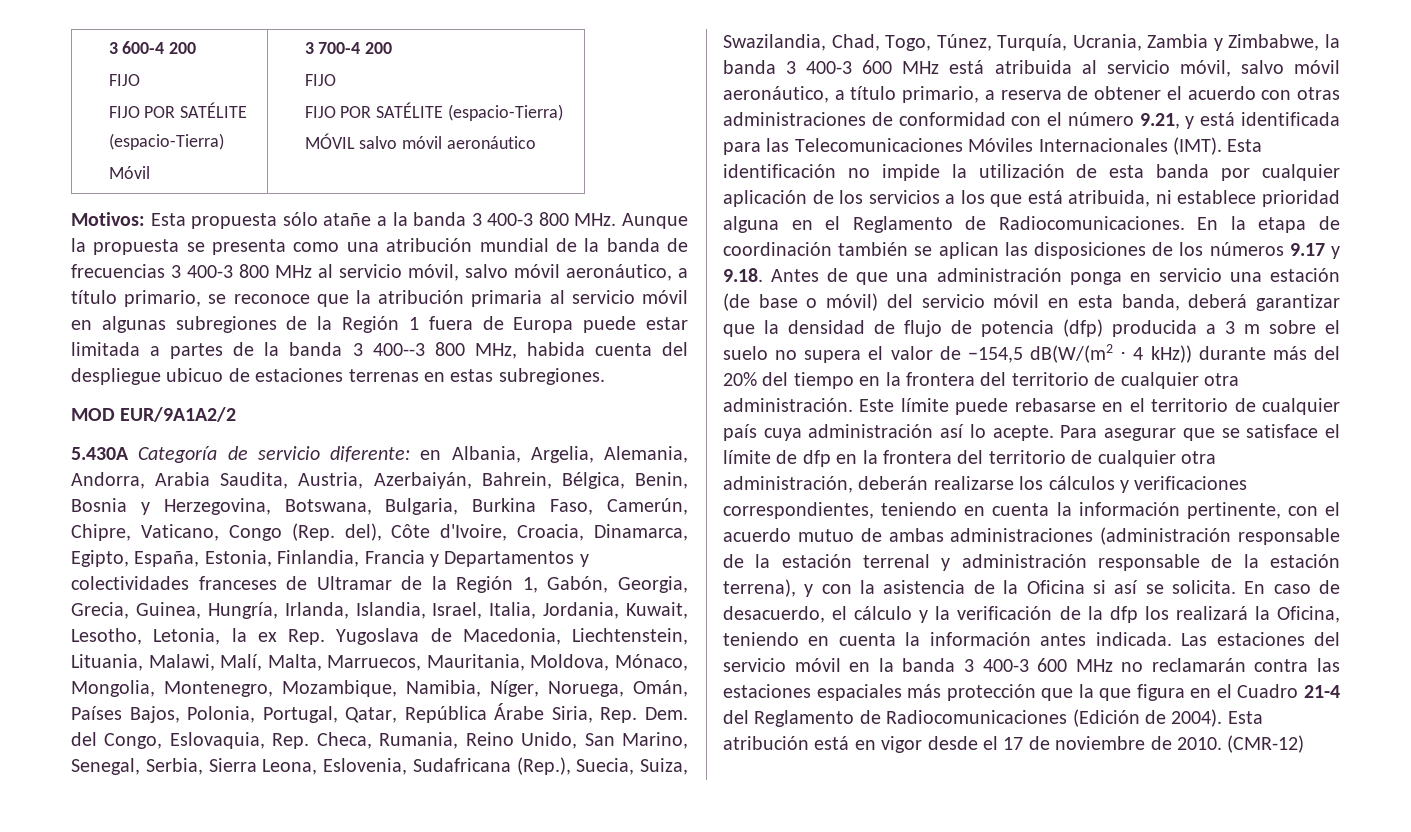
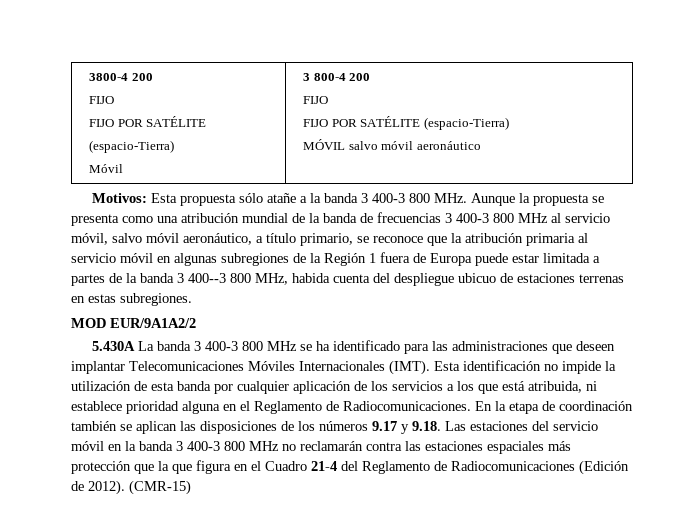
[108,41,165,54] 3 600-4 -> [89,73,129,81] 3800-4
[318,42,361,54] 700-4 -> [313,73,346,81] 800-4
[138,446,688,463] [71,472,688,489] [71,498,688,515] [71,523,688,541] [71,550,589,567] [71,576,688,593] [71,602,688,619] [71,628,688,645] [71,654,688,671] [71,680,688,697] [71,703,688,723] [71,732,688,749] [71,757,688,775] [723,34,1340,51] [723,60,1341,77] [723,86,1341,103] [723,112,1340,129] [723,138,790,155] Categoría de servicio diferente: en Albania, Argelia, Alemania, Andorra, Arabia Saudita, Austria, Azerbaiyán, Bahrein, Bélgica, Benin, Bosnia y Herzegovina, Botswana, Bulgaria, Burkina Faso, Camerún, Chipre, Vaticano, Congo (Rep. del), Côte d'Ivoire, Croacia, Dinamarca, Egipto, España, Estonia, Finlandia, Francia y Departamentos y colectividades franceses de Ultramar de la Región 1, Gabón, Georgia, Grecia, Guinea, Hungría, Irlanda, Islandia, Israel, Italia, Jordania, Kuwait, Lesotho, Letonia, la ex Rep. Yugoslava de Macedonia, Liechtenstein, Lituania, Malawi, Malí, Malta, Marruecos, Mauritania, Moldova, Mónaco, Mongolia, Montenegro, Mozambique, Namibia, Níger, Noruega, Omán, Países Bajos, Polonia, Portugal, Qatar, República Árabe Siria, Rep. Dem. del Congo, Eslovaquia, Rep. Checa, Rumania, Reino Unido, San Marino, Senegal, Serbia, Sierra Leona, Eslovenia, Sudafricana (Rep.), Suecia, Suiza, Swazilandia, Chad, Togo, Túnez, Turquía, Ucrania, Zambia y Zimbabwe, la banda 3 400-3 600 MHz está atribuida al servicio móvil, salvo móvil aeronáutico, a título primario, a reserva de obtener el acuerdo con otras administraciones de conformidad con el número 9.21, y está identificada para las -> [138,340,616,354] [71,361,125,374] La banda 3 400-3 800 MHz se ha identificado para las administraciones que deseen implantar
[771,268,1340,285] [723,293,1340,311] [723,319,1340,337] [723,344,1340,363] [723,372,1239,389] [723,398,1340,415] [723,424,1340,441] [723,450,1216,467] [723,476,1248,493] [723,502,1340,519] [723,527,1340,545] [723,554,1340,571] [723,579,1340,597] [723,606,1340,623] [723,632,1172,646] Antes de que una administración ponga en servicio una estación (de base o móvil) del servicio móvil en esta banda, deberá garantizar que la densidad de flujo de potencia (dfp) producida a 3 m sobre el suelo no supera el valor de −154,5 dB(W/(m2 ⋅ 4 kHz)) durante más del 20% del tiempo en la frontera del territorio de cualquier otra administración. Este límite puede rebasarse en el territorio de cualquier país cuya administración así lo acepte. Para asegurar que se satisface el límite de dfp en la frontera del territorio de cualquier otra administración, deberán realizarse los cálculos y verificaciones correspondientes, teniendo en cuenta la información pertinente, con el acuerdo mutuo de ambas administraciones (administración responsable de la estación terrenal y administración responsable de la estación terrena), y con la asistencia de la Oficina si así se solicita. En caso de desacuerdo, el cálculo y la verificación de la dfp los realizará la Oficina, teniendo en cuenta la información antes indicada. -> (441, 426) none
[1037,658,1068,672] 600 -> [224,441,245,451] 800
[1171,709,1263,727] [723,735,1305,753] 2004). Esta atribución está en vigor desde el 17 de noviembre de 2010. (CMR-12) -> [88,480,191,495] 2012). (CMR-15)

